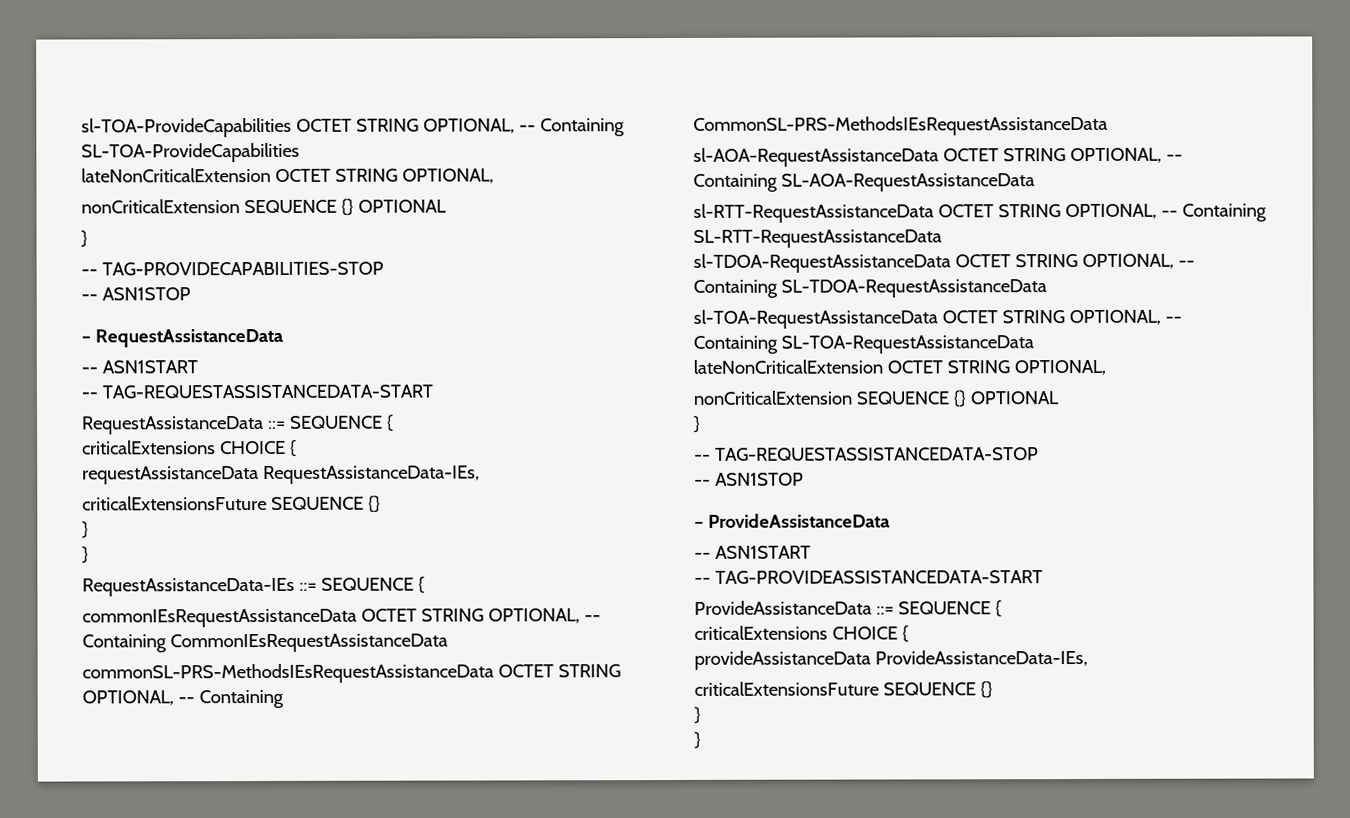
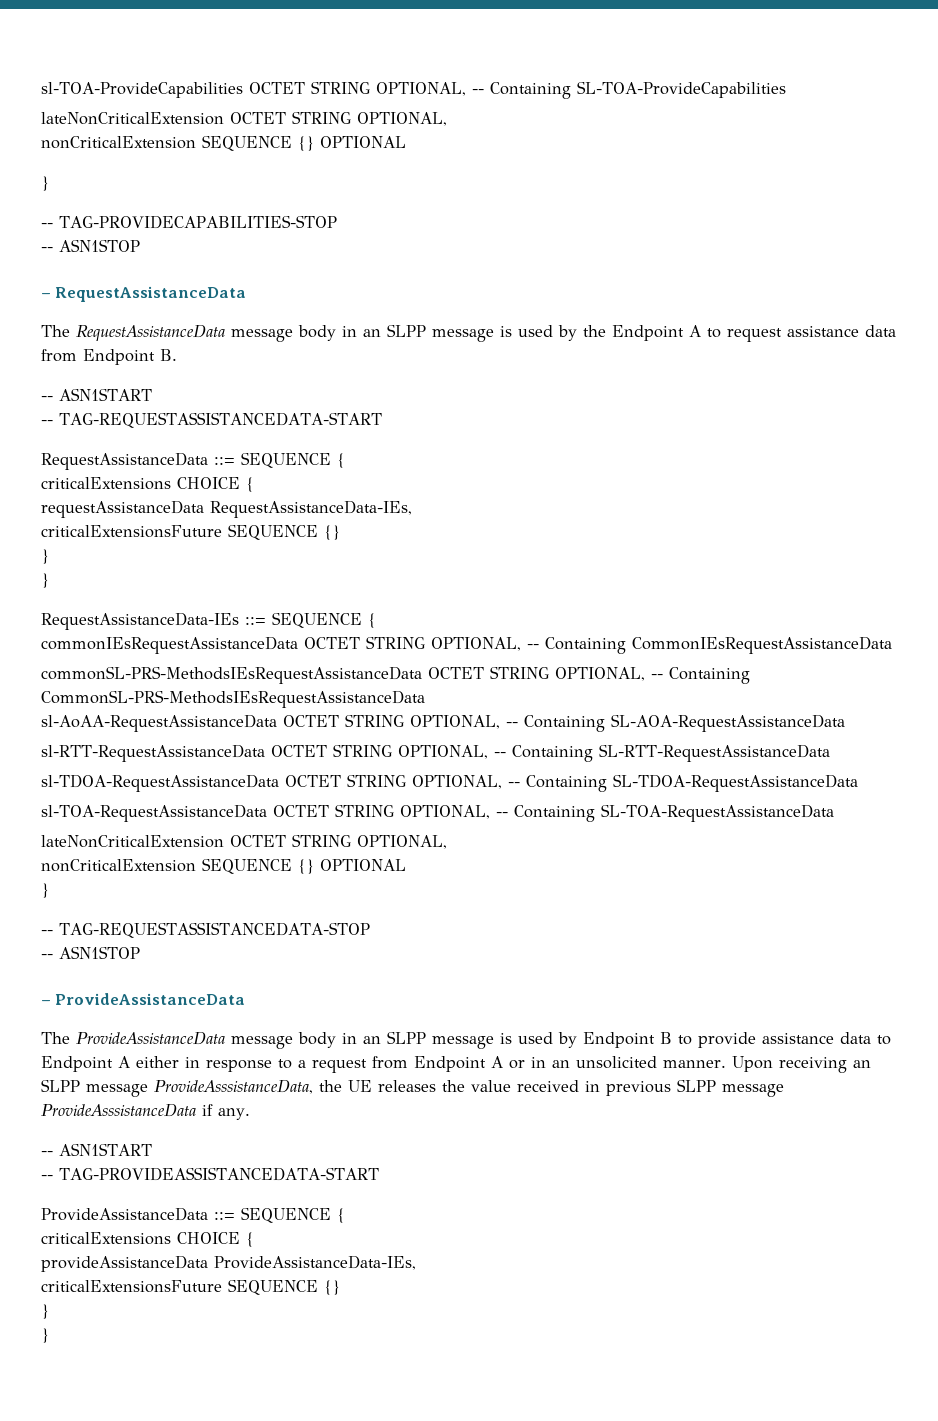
(283, 338) none -> [41,324,896,342] [41,349,177,365] // The RequestAssistanceData message body in an SLPP message is used by the Endpoint A to request assistance data from Endpoint B.
[693,147,939,167] sl-AOA-RequestAssistanceData -> [41,714,277,732] sl-AoAA-RequestAssistanceData
(890, 520) none -> [41,1031,891,1049] [41,1056,871,1073] [41,1079,784,1097] [41,1103,250,1120] // The ProvideAssistanceData message body in an SLPP message is used by Endpoint B to provide assistance data to Endpoint A either in response to a request from Endpoint A or in an unsolicited manner. Upon receiving an SLPP message ProvideAsssistanceData, the UE releases the value received in previous SLPP message ProvideAsssistanceData if any.

